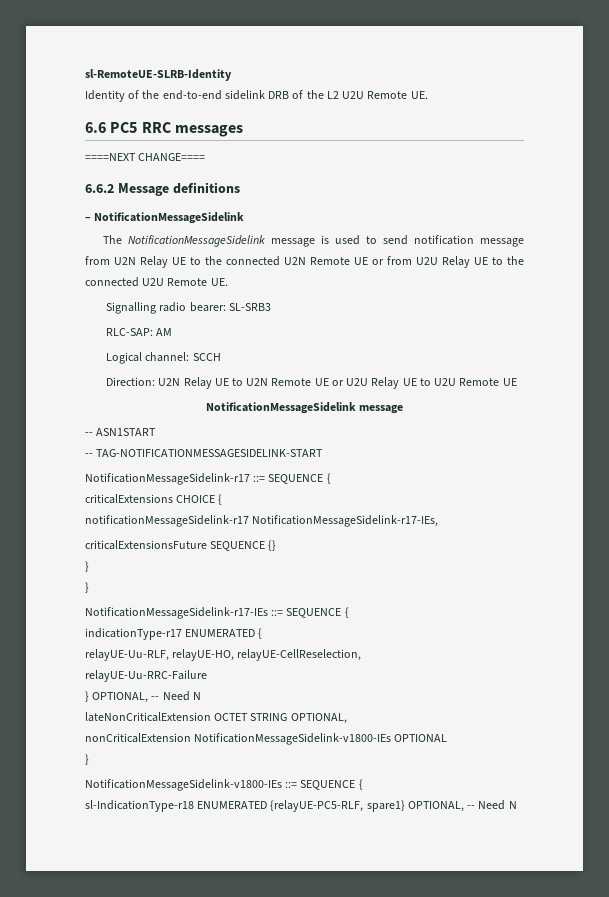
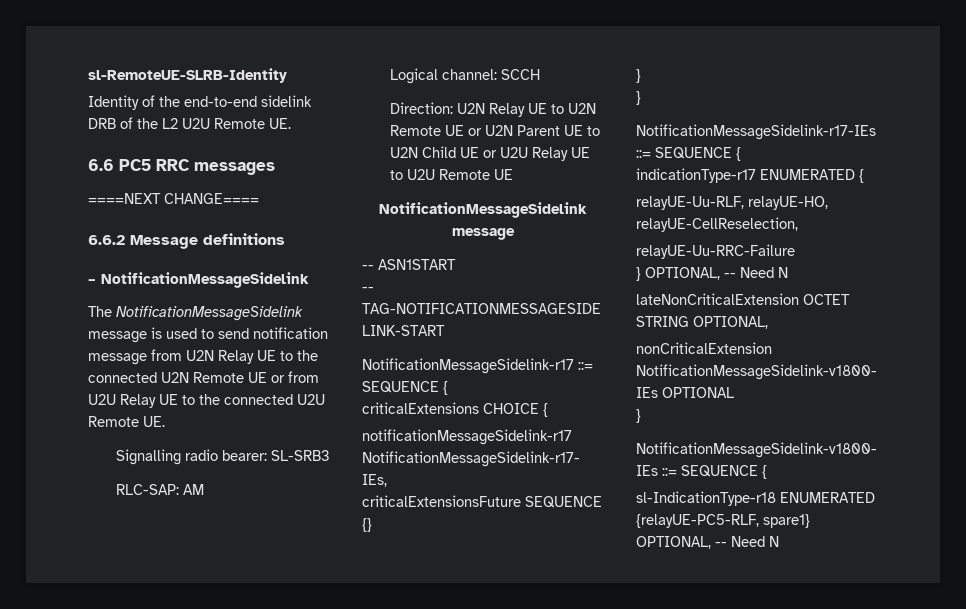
(344, 383) none -> [484,125,600,136] [389,146,497,158] U2N Parent UE to U2N Child UE or

